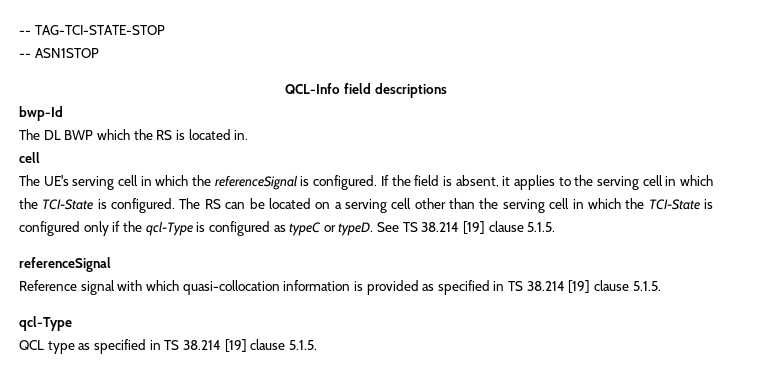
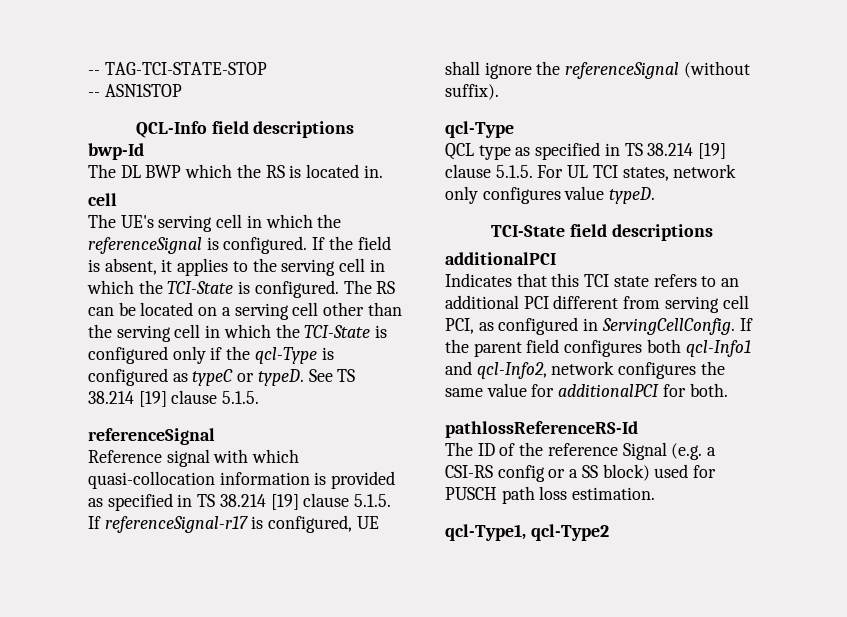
(661, 286) none -> [88,515,379,533] [445,61,750,79] [445,84,499,100] If referenceSignal-r17 is configured, UE shall ignore the referenceSignal (without suffix).
(317, 345) none -> [537,164,737,181] [445,186,656,204] [491,224,713,241] [445,252,556,265] [445,273,740,287] [445,295,749,313] [445,317,753,335] [445,339,751,357] [445,361,725,379] [445,383,728,397] [445,421,638,438] [445,442,717,460] [445,464,717,482] [445,486,656,504] [445,524,609,541] For UL TCI states, network only configures value typeD. // TCI-State field descriptions // additionalPCI // Indicates that this TCI state refers to an additional PCI different from serving cell PCI, as configured in ServingCellConfig. If the parent field configures both qcl-Info1 and qcl-Info2, network configures the same value for additionalPCI for both. // pathlossReferenceRS-Id // The ID of the reference Signal (e.g. a CSI-RS config or a SS block) used for PUSCH path loss estimation. // qcl-Type1, qcl-Type2

